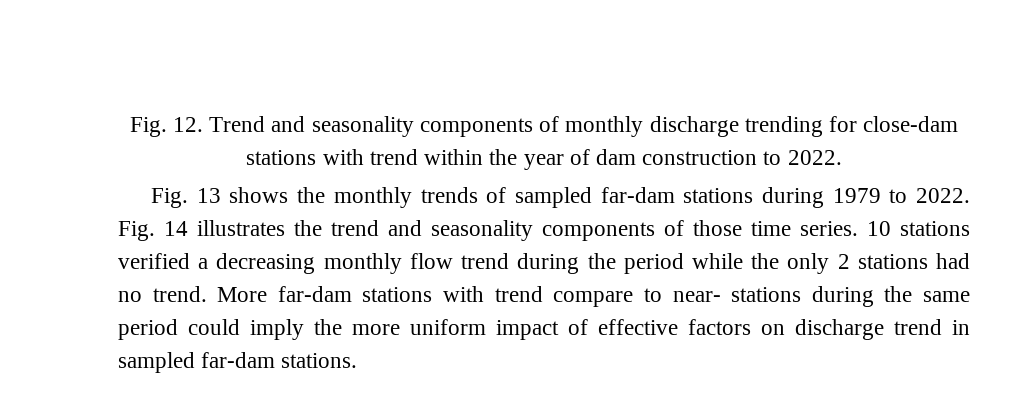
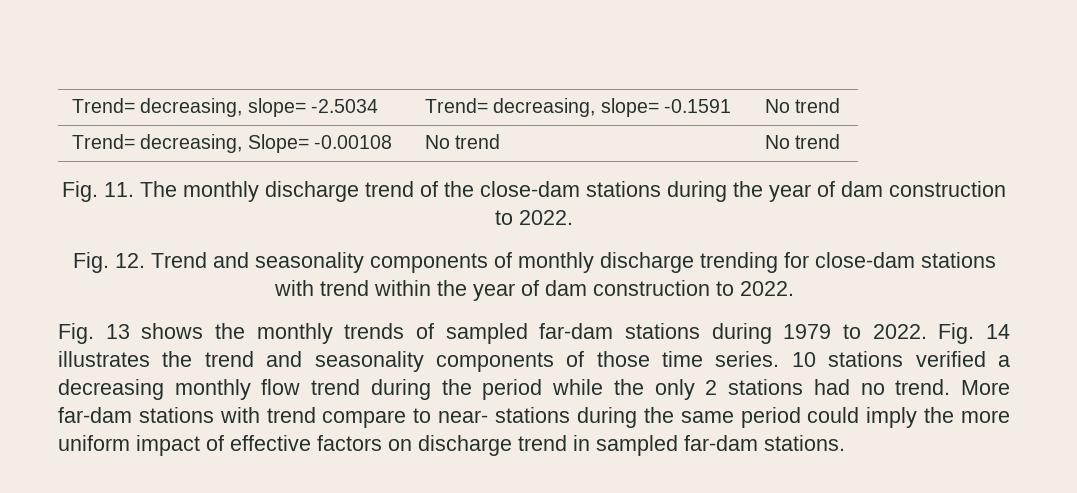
(129, 127) none -> [72,98,378,117] [425,98,731,117] [765,98,841,113] [72,134,392,153] [425,134,501,149] [765,134,841,149] [62,181,1006,202] [495,210,573,225] Trend= decreasing, slope= -2.5034 | Trend= decreasing, slope= -0.1591 | No trend // Trend= decreasing, Slope= -0.00108 | No trend | No trend // Fig. 11. The monthly discharge trend of the close-dam stations during the year of dam construction to 2022. //

